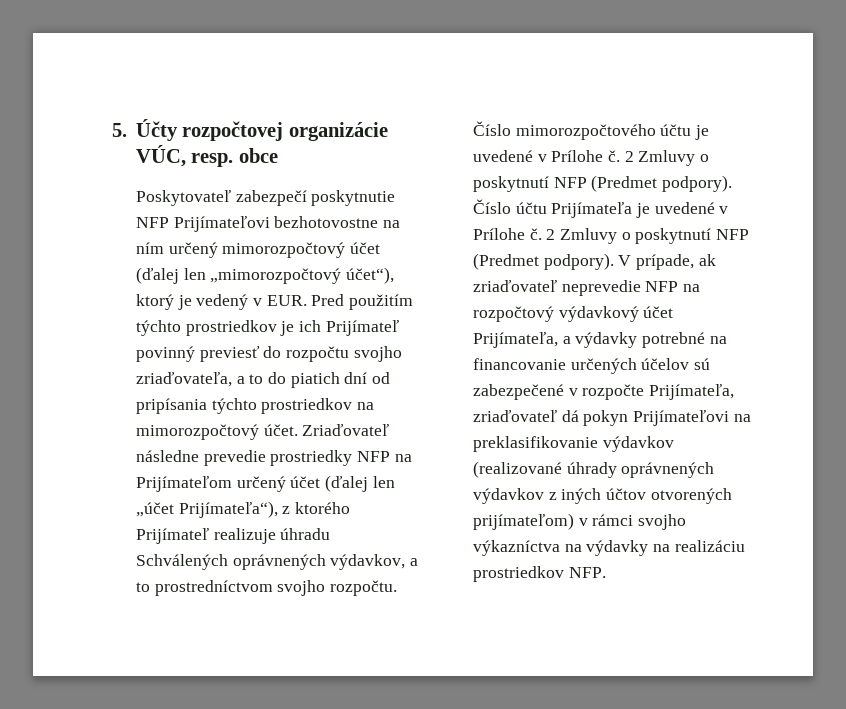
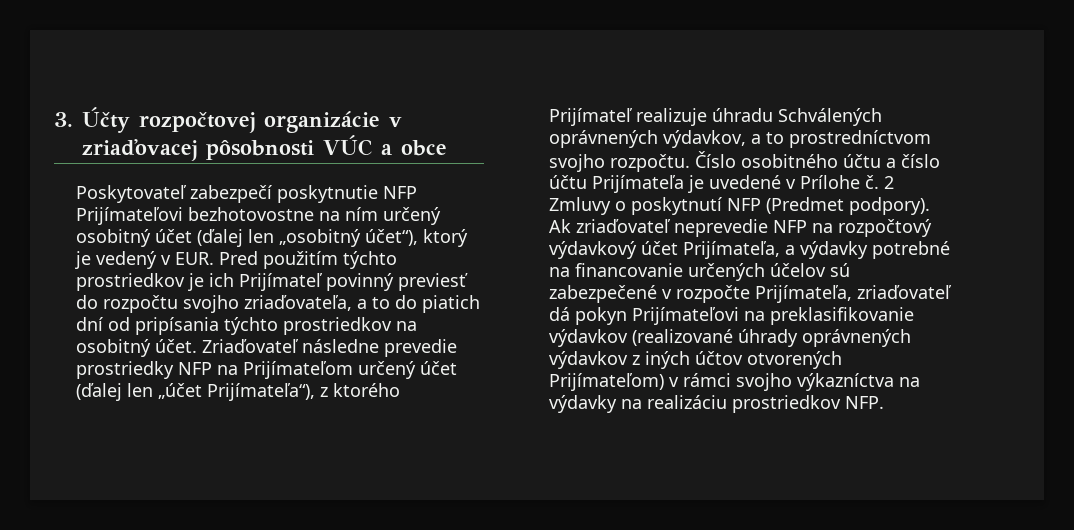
[112,123,127,137] 5. -> [54,112,73,127] 3.
[135,145,234,167] VÚC, resp. -> [389,117,402,127] [82,135,392,161] v zriaďovacej pôsobnosti VÚC a
[222,242,381,258] [135,267,342,284] mimorozpočtový účet (ďalej len „mimorozpočtový -> [76,229,362,247] osobitný účet (ďalej len „osobitný
[135,424,259,440] mimorozpočtový -> [76,339,152,357] osobitný
[515,124,710,140] [472,150,710,166] [472,175,733,192] [472,199,511,214] mimorozpočtového účtu je uvedené v Prílohe č. 2 Zmluvy o poskytnutí NFP (Predmet podpory). Číslo -> [741,154,941,168] osobitného účtu a číslo
[618,254,716,270] V prípade, ak -> [549,219,572,233] Ak
[472,513,574,530] prijímateľom) -> [549,373,665,391] Prijímateľom)

